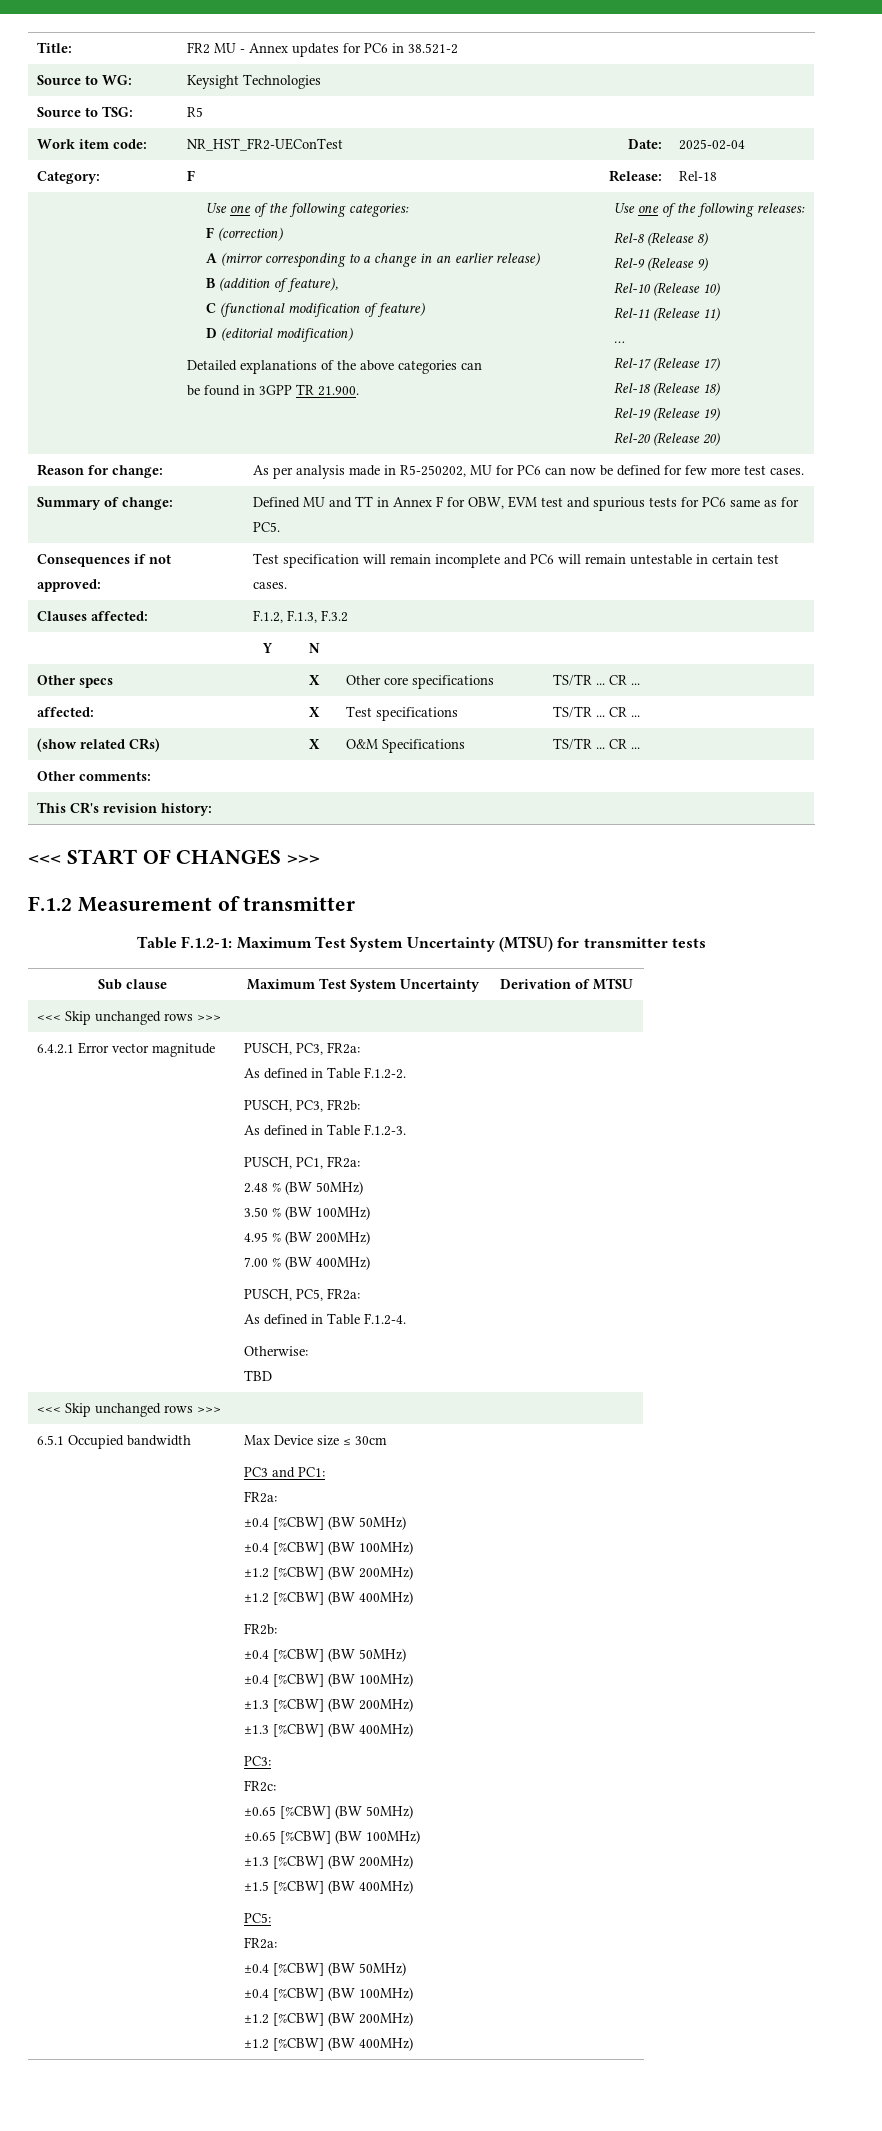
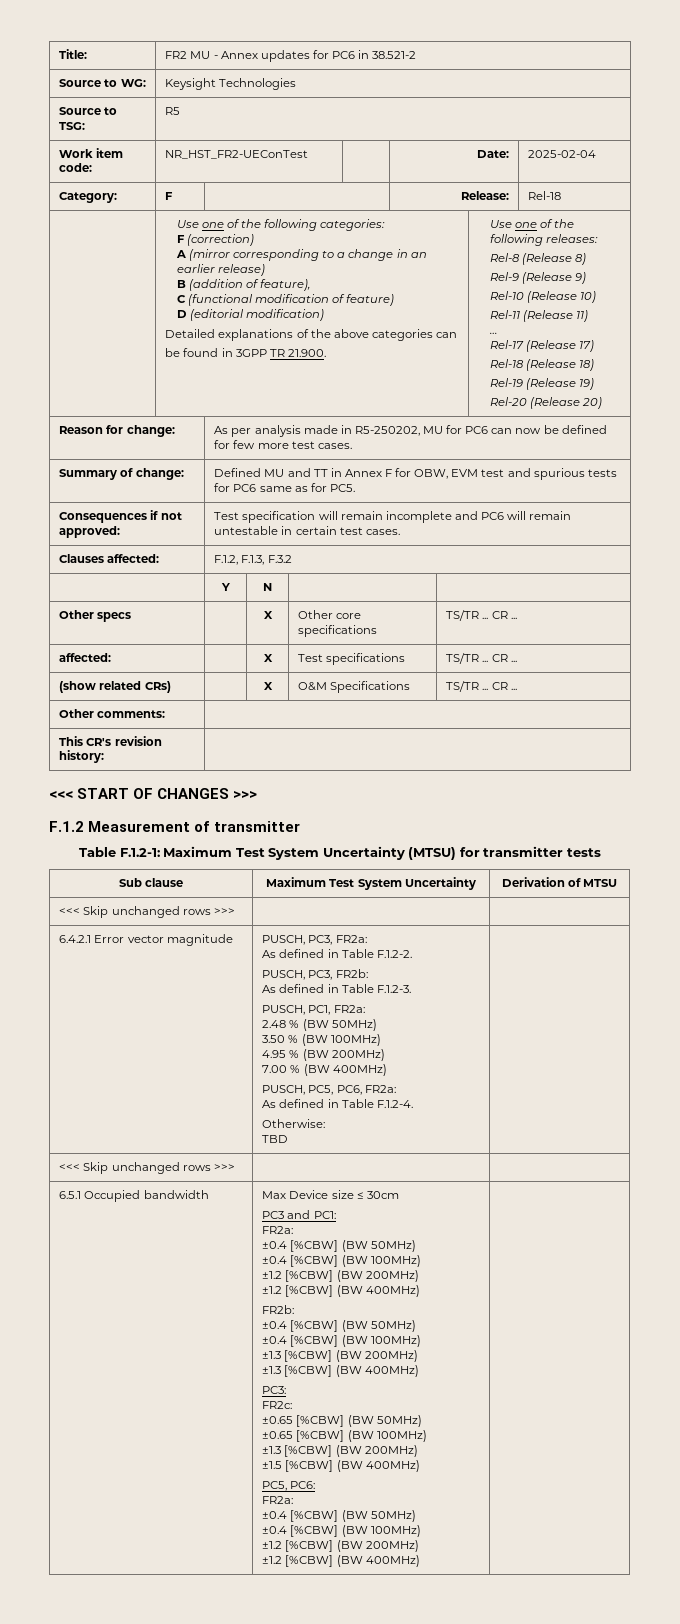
(323, 1295) none -> [336,1085,362,1095] PC6,
[243,1913,271,1923] PC5: -> [262,1481,316,1491] PC5, PC6:

